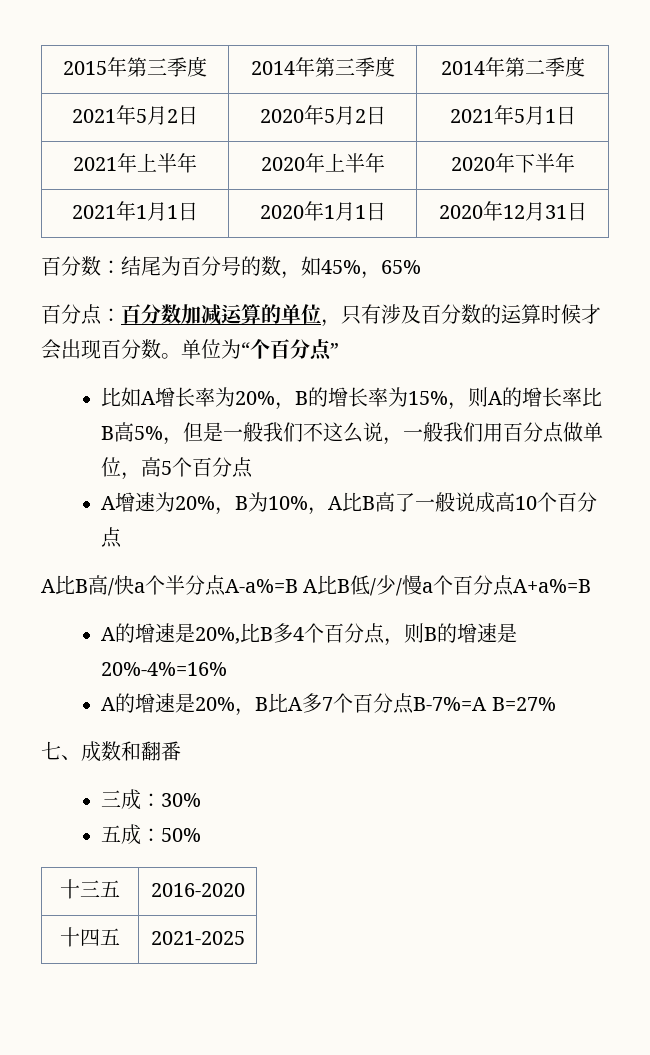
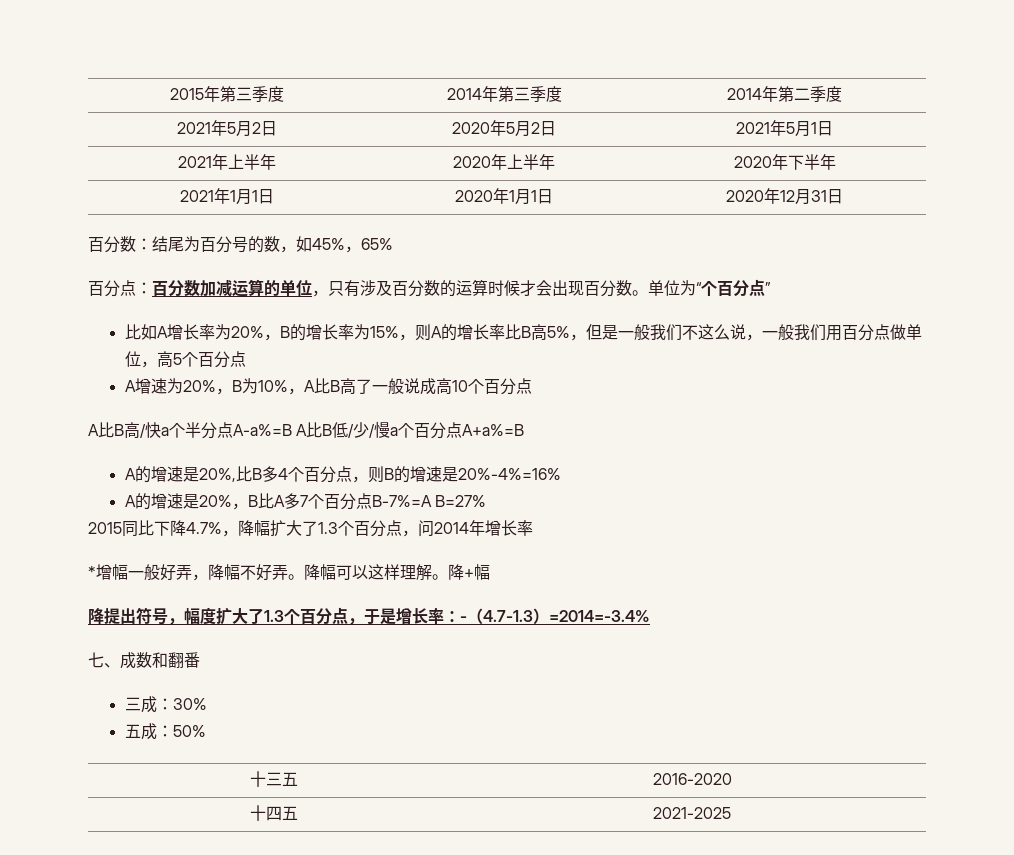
(556, 704) none -> [88,520,533,537] [88,564,490,581] [88,607,650,625] // 2015同比下降4.7%，降幅扩大了1.3个百分点，问2014年增长率 // *增幅一般好弄，降幅不好弄。降幅可以这样理解。降+幅 // 降提出符号，幅度扩大了1.3个百分点，于是增长率：-（4.7-1.3）=2014=-3.4%

